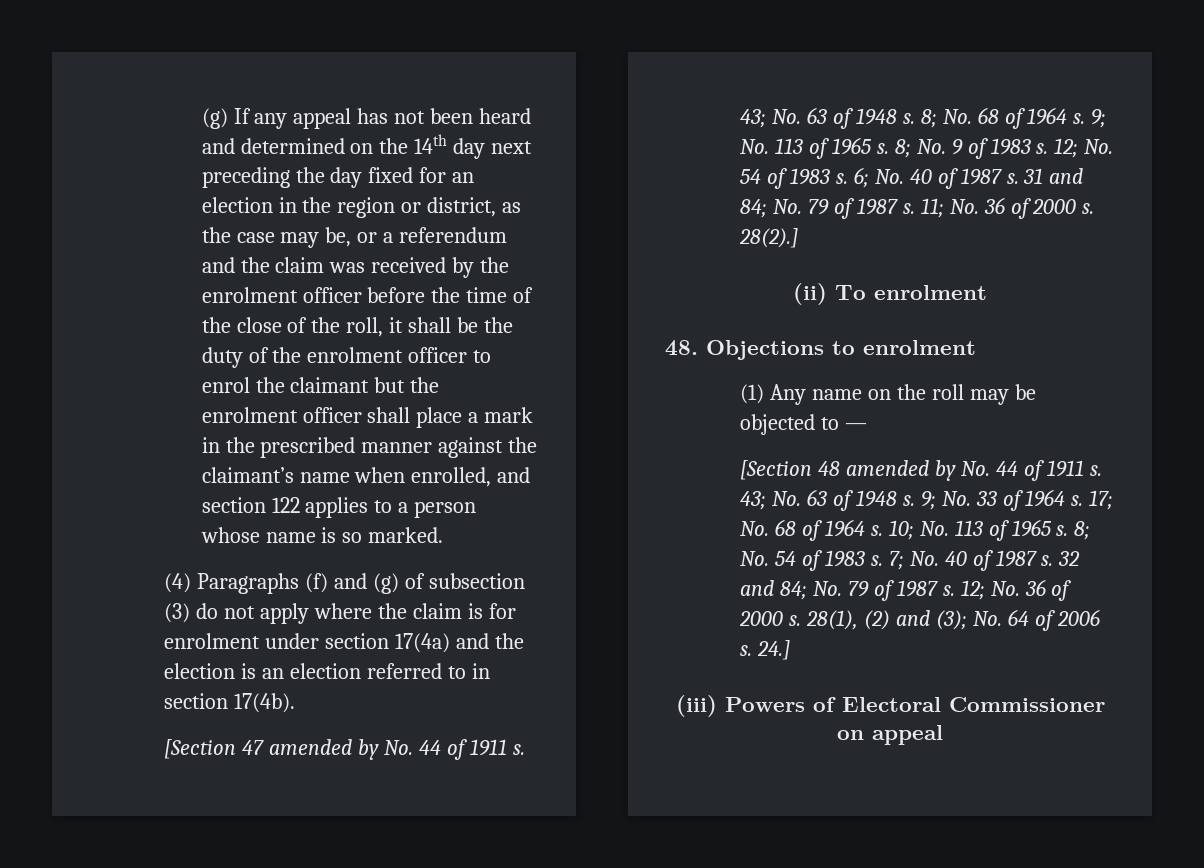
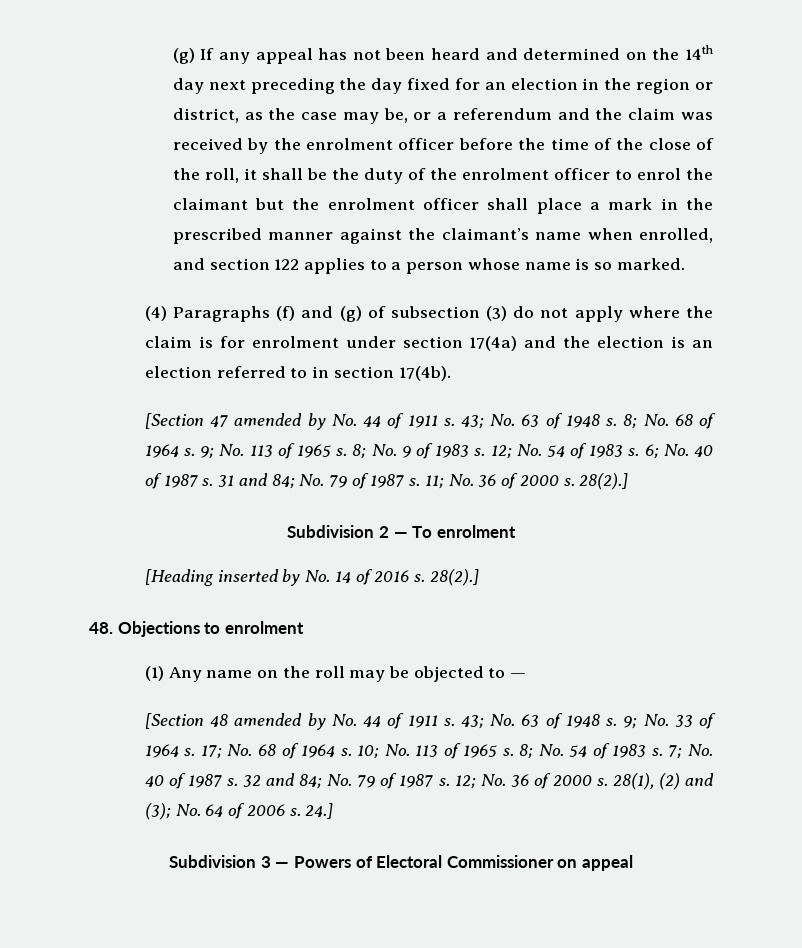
[793,283,827,305] (ii) -> [287,525,408,538] Subdivision 2 —
(987, 292) none -> [144,569,479,586] // [Heading inserted by No. 14 of 2016 s. 28(2).]
[675,695,717,717] (iii) -> [169,855,290,868] Subdivision 3 —

